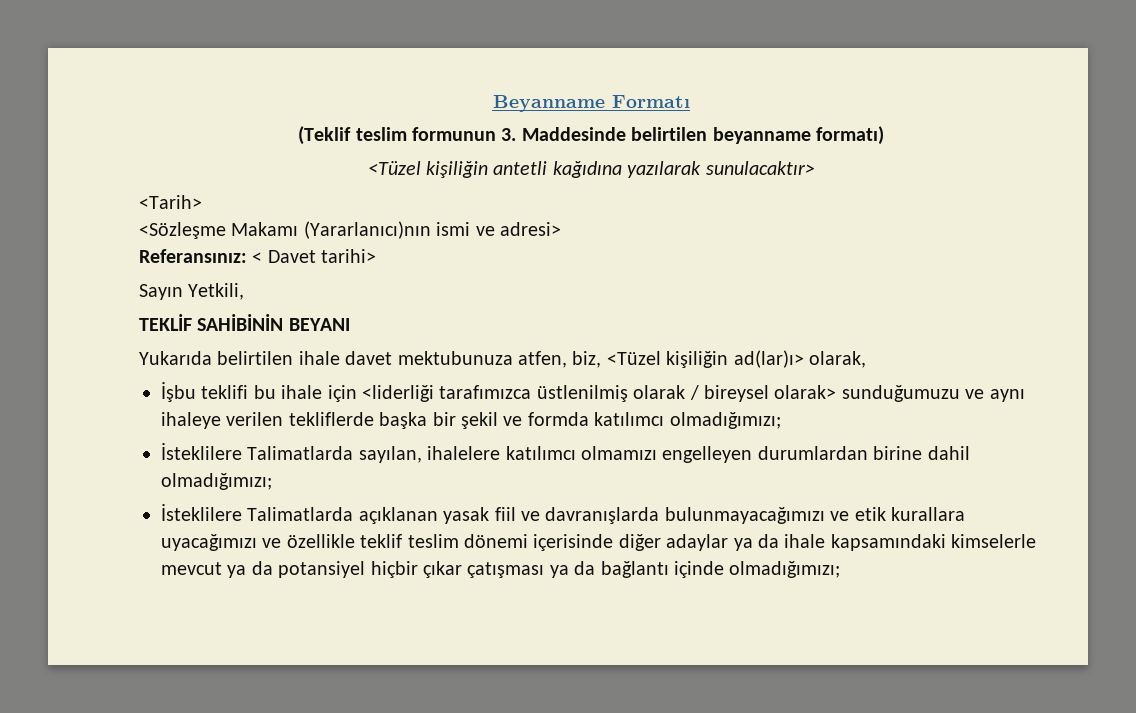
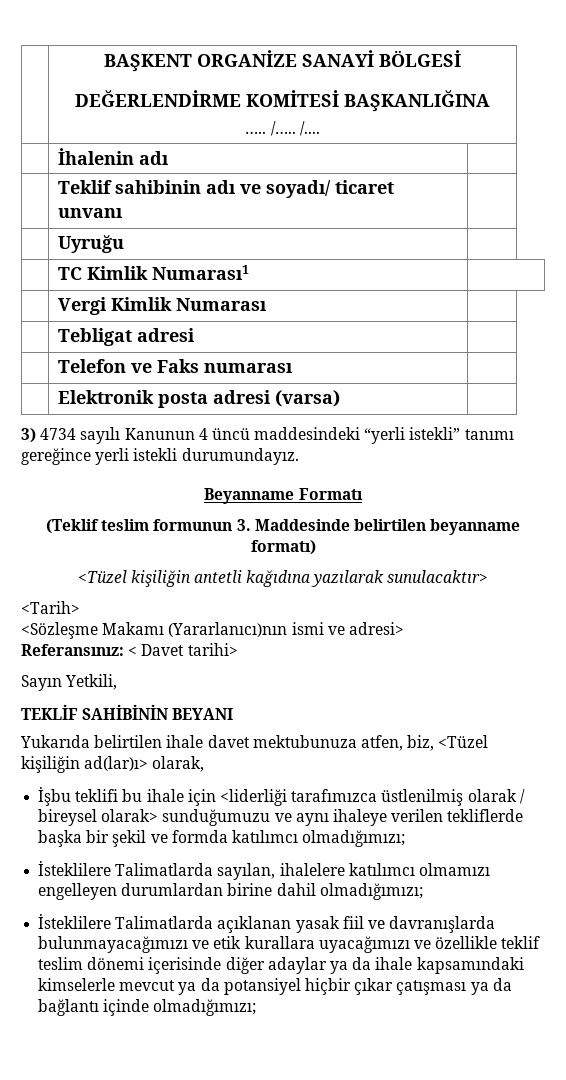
(492, 103) none -> [103,50,461,72] [74,90,490,112] [245,121,320,136] [58,148,170,165] [58,180,395,198] [58,208,124,218] [58,235,125,253] [58,265,250,280] [58,297,268,315] [58,328,196,346] [58,359,294,373] [58,390,341,408] [21,427,514,444] [21,448,299,465] | BAŞKENT ORGANİZE SANAYİ BÖLGESİ // DEĞERLENDİRME KOMİTESİ BAŞKANLIĞINA // ….. /….. /.... // | İhalenin adı | // | Teklif sahibinin adı ve soyadı/ ticaret unvanı | // | Uyruğu | // | TC Kimlik Numarası1 | // | Vergi Kimlik Numarası | // | Tebligat adresi | // | Telefon ve Faks numarası | // | Elektronik posta adresi (varsa) | // 3) 4734 sayılı Kanunun 4 üncü maddesindeki “yerli istekli” tanımı gereğince yerli istekli durumundayız. //

